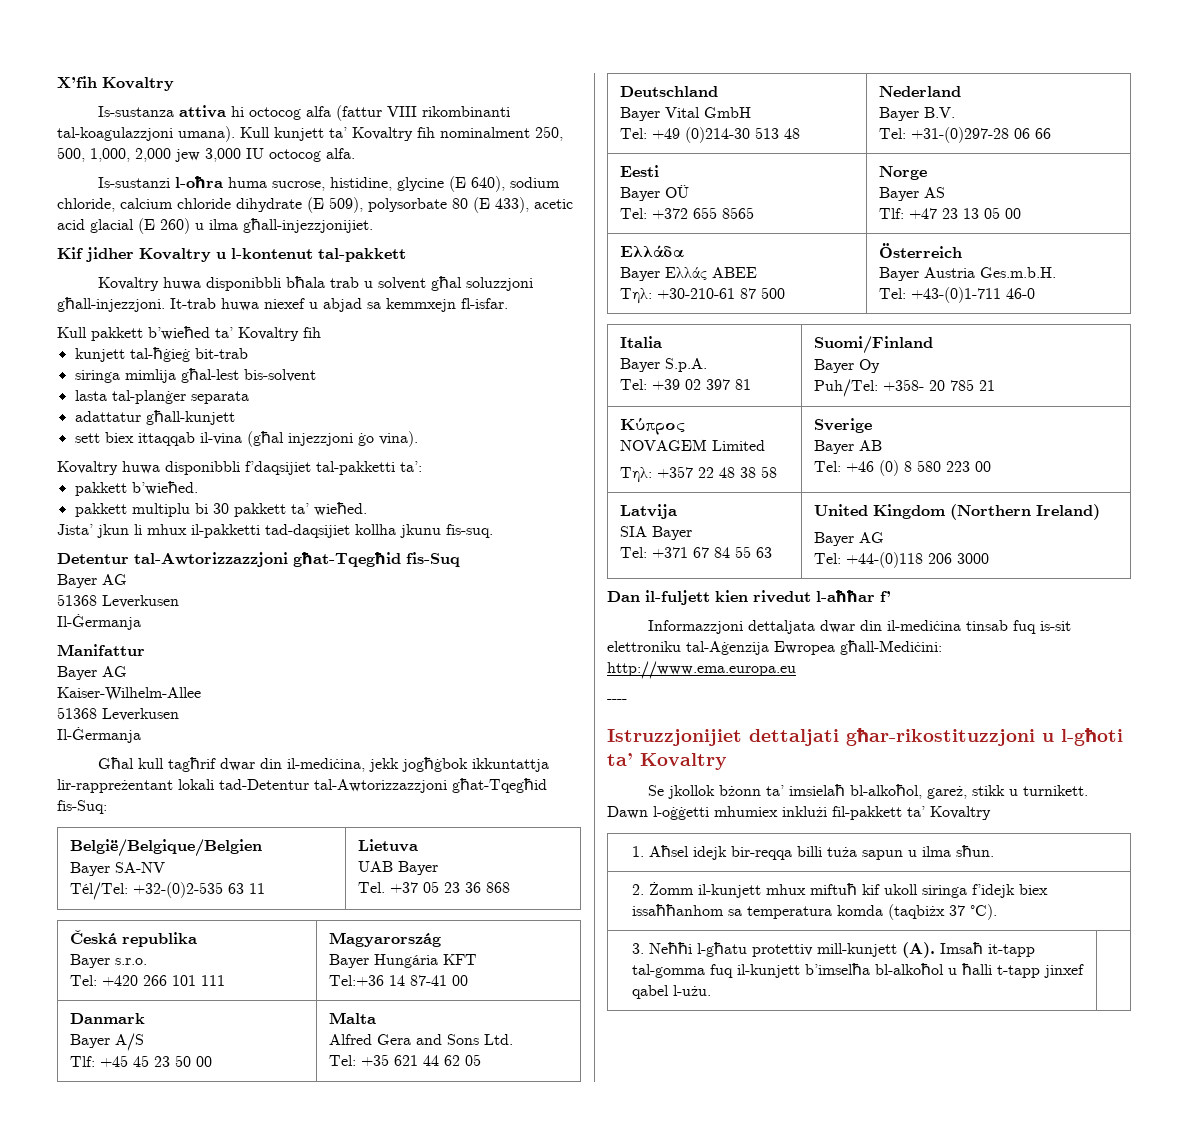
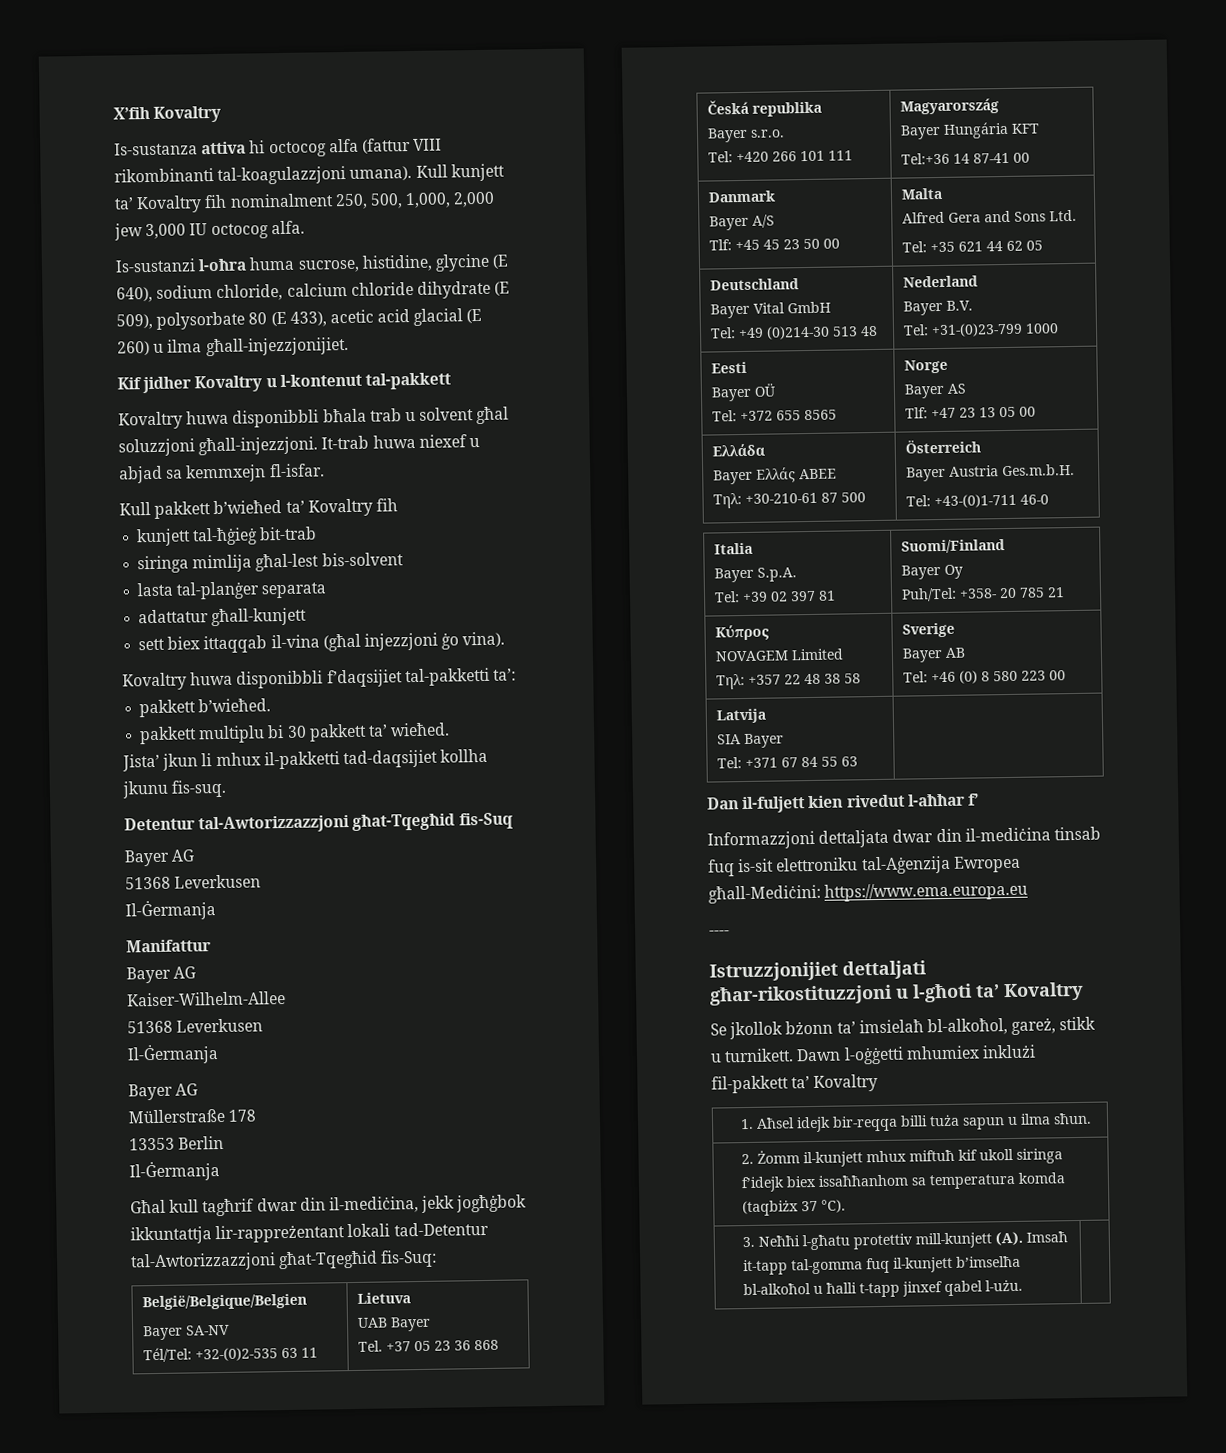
(141, 735) none -> [128,1083,199,1101] [128,1108,257,1124] [129,1135,225,1151] [129,1160,220,1182] // Bayer AG // Müllerstraße 178 // 13353 Berlin // Il-Ġermanja
[910,127,1051,143] +31-(0)297-28 06 66 -> [930,322,1059,338] +31-(0)23-799 1000
[813,504,1100,520] [813,532,884,546] [813,552,989,568] United Kingdom (Northern Ireland) // Bayer AG // Tel: +44-(0)118 206 3000 -> (858, 761) none
[607,661,796,679] http://www.ema.europa.eu -> [824,881,1029,902] https://www.ema.europa.eu

